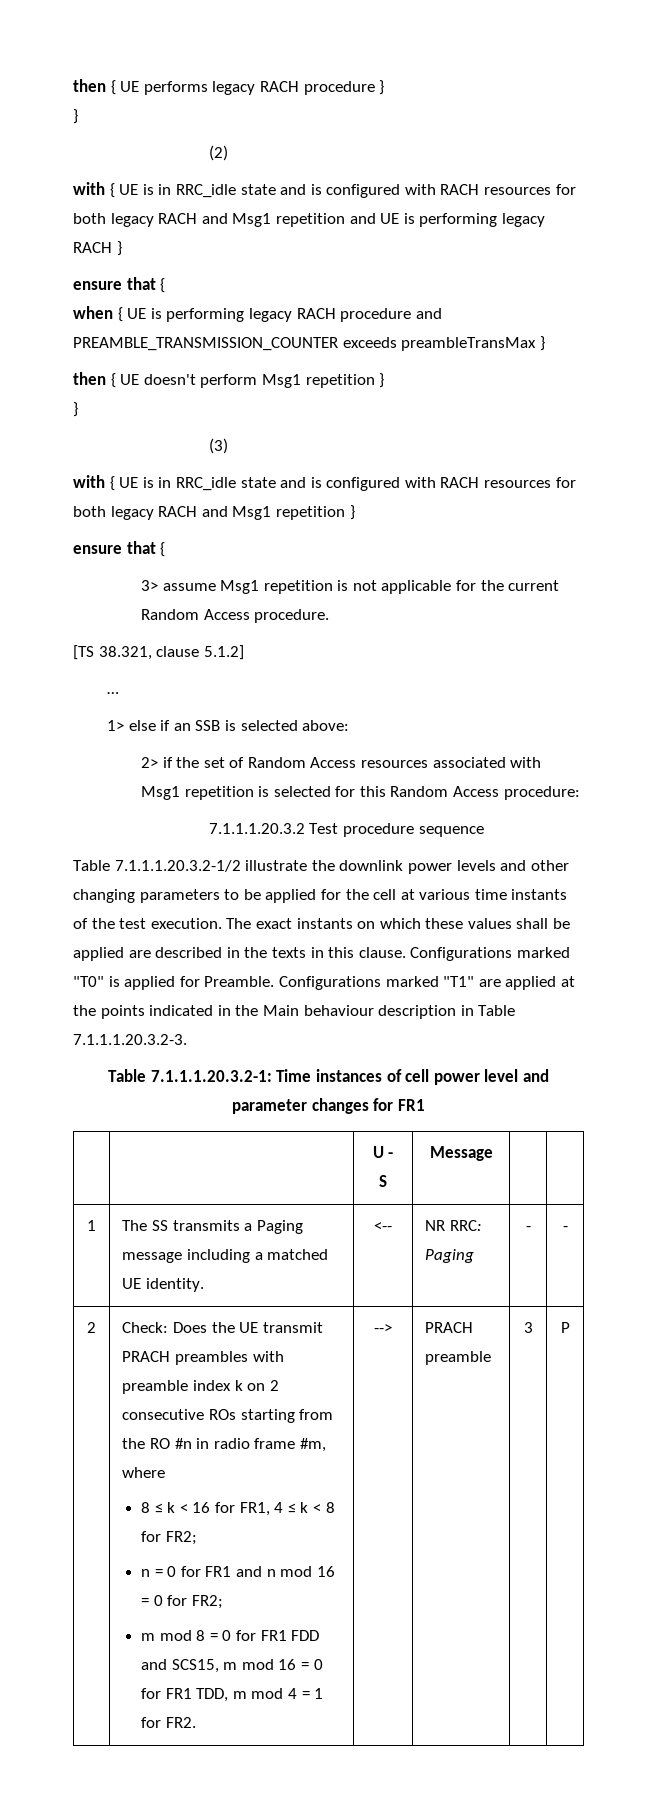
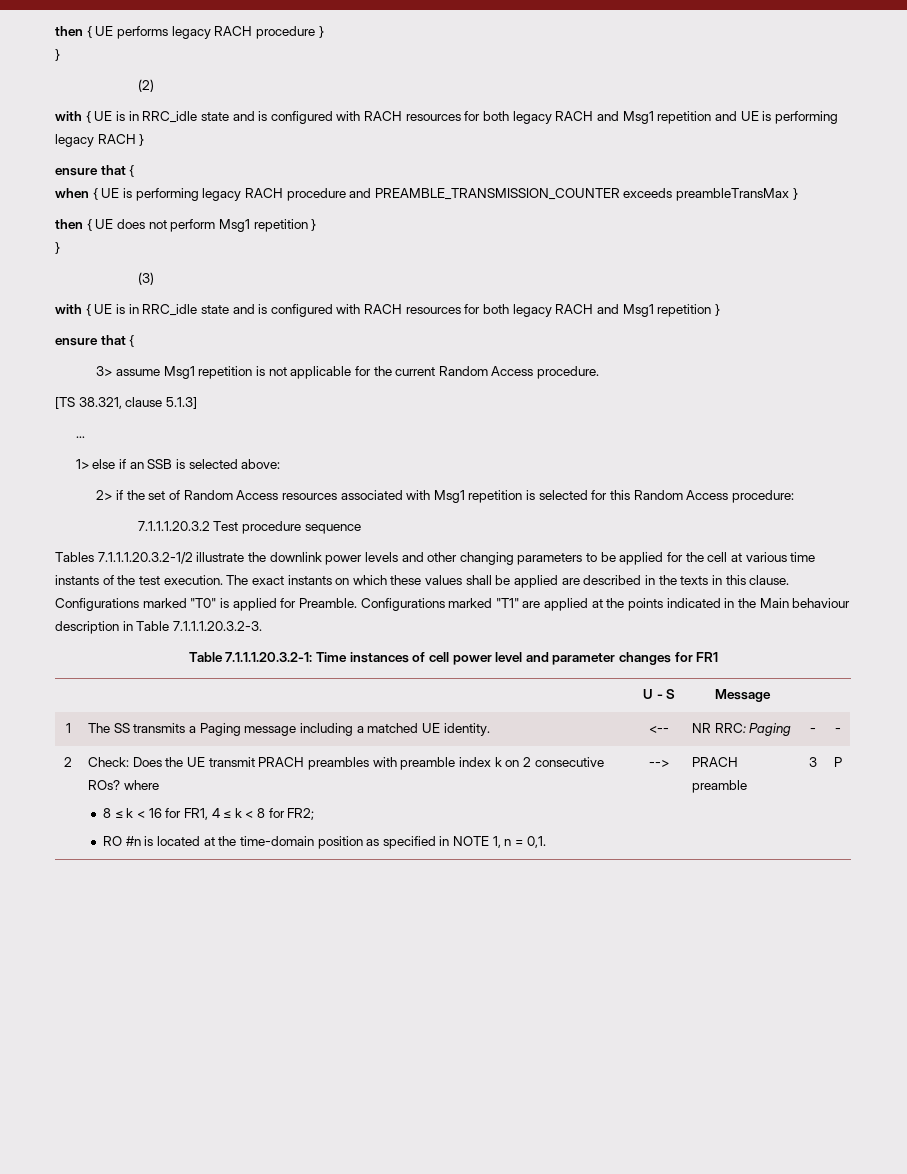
[143,374,196,385] doesn't -> [116,219,167,229] does not
[203,645,244,660] 5.1.2] -> [165,397,197,409] 5.1.3]
[73,860,110,871] Table -> [55,552,94,562] Tables
[209,1409,334,1423] [122,1438,326,1452] ROs starting from the RO #n in radio frame #m, -> [88,780,121,790] ROs?
[141,1566,335,1577] [141,1595,223,1609] [141,1630,320,1641] [141,1659,323,1673] [141,1688,324,1702] [141,1717,196,1728] n = 0 for FR1 and n mod 16 = 0 for FR2; // m mod 8 = 0 for FR1 FDD and SCS15, m mod 16 = 0 for FR1 TDD, m mod 4 = 1 for FR2. -> [102,836,546,849] RO #n is located at the time-domain position as specified in NOTE 1, n = 0,1.

